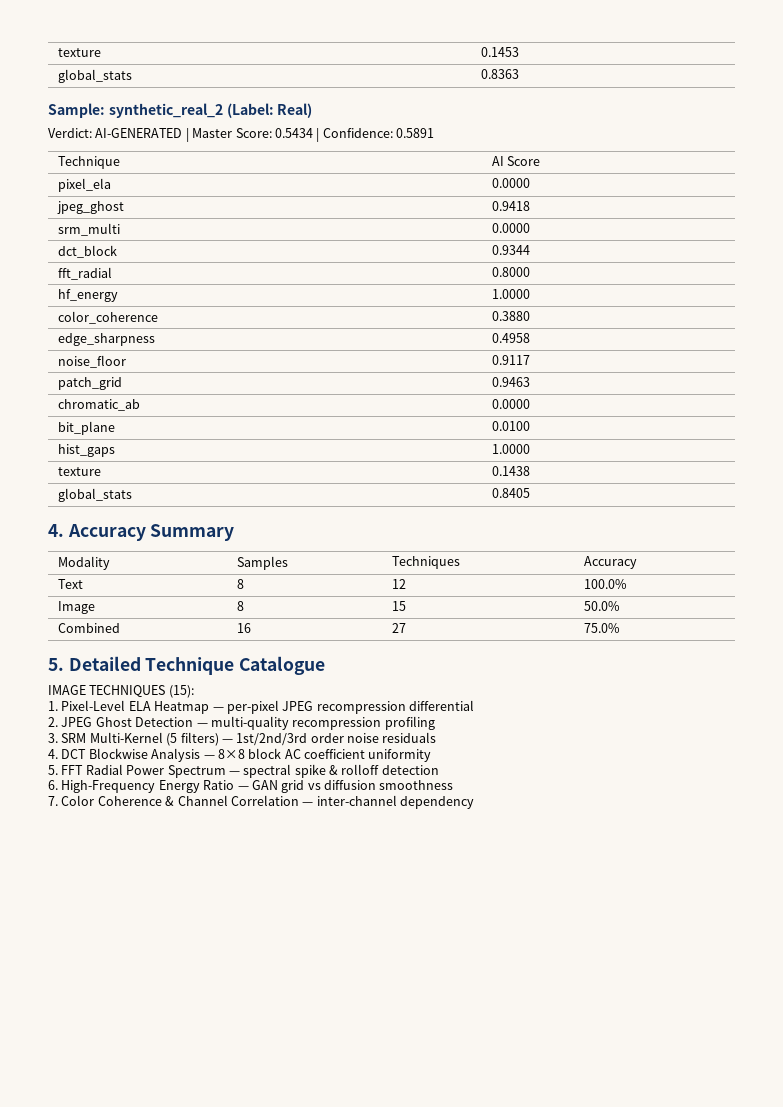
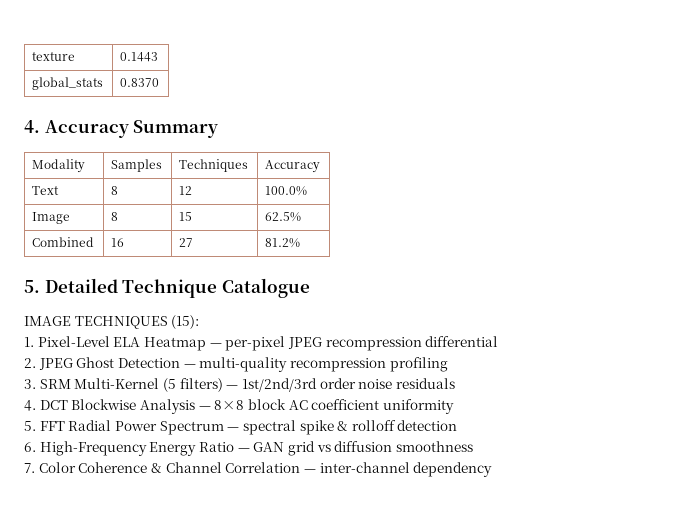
[57,48,101,57] [480,47,519,57] [57,69,132,83] [480,69,519,79] [48,103,313,118] [48,128,434,142] [57,156,120,169] [491,156,541,166] [57,178,111,192] [491,178,530,188] [56,201,124,214] [491,201,530,211] [57,223,120,236] [491,223,530,233] [57,245,117,258] [491,245,530,255] [57,267,112,280] [491,267,530,277] [57,289,118,302] [491,289,530,299] [57,311,158,324] [491,311,530,321] [57,333,155,346] [491,333,530,343] [57,355,126,368] [491,355,530,365] [57,377,122,390] [491,377,530,387] [57,399,140,411] [491,399,530,409] [57,421,115,435] [491,421,530,431] [57,444,115,457] [491,444,530,454] [57,467,101,476] [491,466,530,476] [57,488,132,502] [491,488,530,498] texture | 0.1453 // global_stats | 0.8363 // Sample: synthetic_real_2 (Label: Real) // Verdict: AI-GENERATED | Master Score: 0.5434 | Confidence: 0.5891 // Technique | AI Score // pixel_ela | 0.0000 // jpeg_ghost | 0.9418 // srm_multi | 0.0000 // dct_block | 0.9344 // fft_radial | 0.8000 // hf_energy | 1.0000 // color_coherence | 0.3880 // edge_sharpness | 0.4958 // noise_floor | 0.9117 // patch_grid | 0.9463 // chromatic_ab | 0.0000 // bit_plane | 0.0100 // hist_gaps | 1.0000 // texture | 0.1438 // global_stats | 0.8405 -> [32,52,76,61] [120,52,159,62] [32,77,104,90] [120,78,160,87] texture | 0.1443 // global_stats | 0.8370
[583,601,620,611] 50.0% -> [265,212,302,222] 62.5%
[583,623,620,633] 75.0% -> [265,238,301,248] 81.2%

